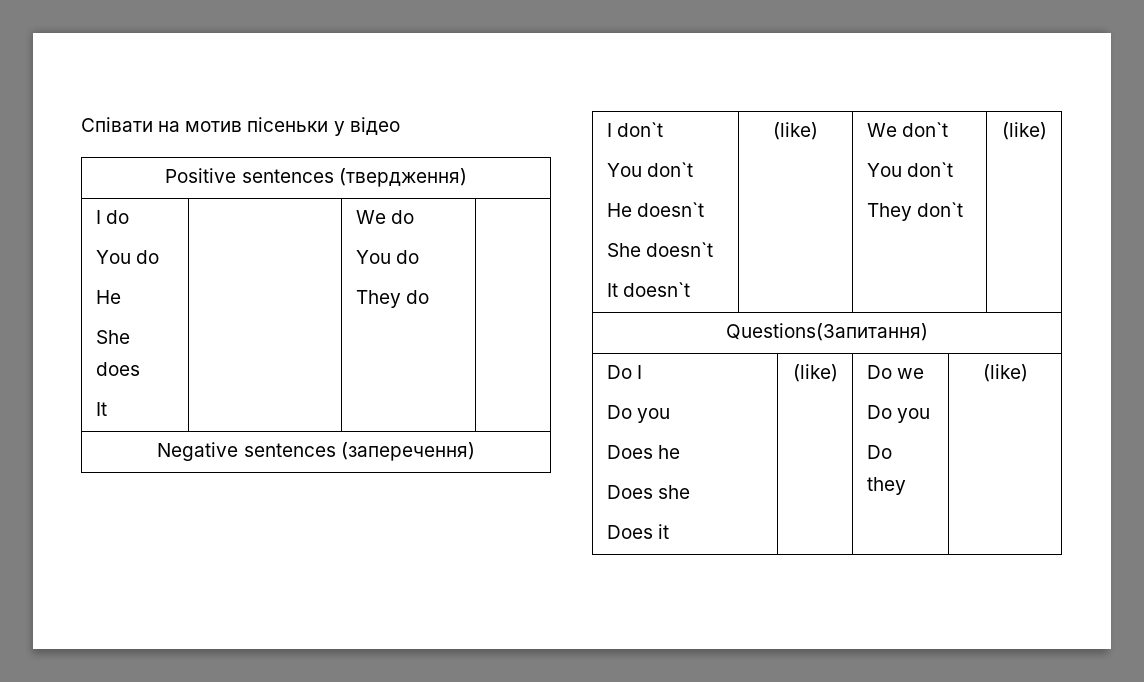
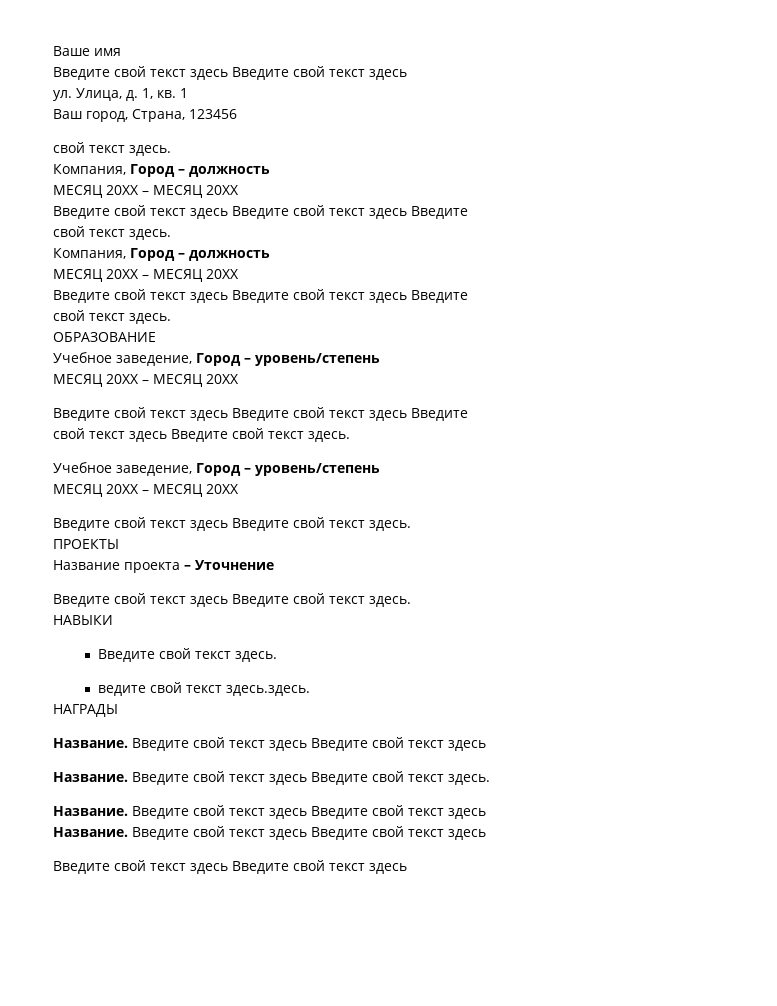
[81,117,400,136] [165,168,467,187] [95,210,129,224] [95,250,159,264] [95,290,121,304] [95,330,130,344] [95,362,140,376] [95,402,107,416] [355,210,414,224] [355,250,419,264] [355,290,429,308] [157,442,475,461] [606,122,663,137] [606,162,693,177] [606,202,704,217] [606,242,713,257] [606,282,690,297] [773,122,818,140] [866,122,948,137] [866,162,953,177] [866,202,963,221] [1001,122,1047,140] [726,323,928,341] [606,365,642,379] [606,405,670,423] [606,445,680,459] [606,485,690,499] [606,524,669,539] [792,364,838,382] [866,365,924,379] [866,405,930,423] [866,445,892,459] [866,477,906,495] [982,364,1028,382] Співати на мотив пісеньки у відео // Positive sentences (твердження) // I do // You do // He // She does // It | | We do // You do // They do | // Negative sentences (заперечення) // I don`t // You don`t // He doesn`t // She doesn`t // It doesn`t | (like) | We don`t // You don`t // They don`t | (like) // Questions(Запитання) // Do I // Do you // Does he // Does she // Does it | (like) | Do we // Do you // Do they | (like) -> [53,46,121,56] [53,66,407,80] [53,88,188,101] [53,109,237,122] [53,142,171,156] [53,164,270,177] [53,185,239,198] [53,205,468,219] [53,226,171,240] [53,248,270,261] [53,269,239,282] [53,289,468,303] [53,310,171,324] [53,332,156,342] [53,352,380,366] [53,374,239,387] [53,407,468,421] [53,428,350,442] [53,462,380,476] [53,484,239,497] [53,517,411,531] [53,539,119,549] [53,560,274,573] [53,593,411,607] [53,615,113,625] [97,648,277,662] [97,682,310,696] [53,704,118,717] [53,737,486,751] [53,771,490,785] [53,805,486,819] [53,826,486,840] [53,860,407,874] Ваше имя // Введите свой текст здесь Введите свой текст здесь // ул. Улица, д. 1, кв. 1 // Ваш город, Страна, 123456 // свой текст здесь. // Компания, Город – должность // МЕСЯЦ 20XX – МЕСЯЦ 20XX // Введите свой текст здесь Введите свой текст здесь Введите // свой текст здесь. // Компания, Город – должность // МЕСЯЦ 20XX – МЕСЯЦ 20XX // Введите свой текст здесь Введите свой текст здесь Введите // свой текст здесь. // ОБРАЗОВАНИЕ // Учебное заведение, Город – уровень/степень // МЕСЯЦ 20XX – МЕСЯЦ 20XX // Введите свой текст здесь Введите свой текст здесь Введите // свой текст здесь Введите свой текст здесь. // Учебное заведение, Город – уровень/степень // МЕСЯЦ 20XX – МЕСЯЦ 20XX // Введите свой текст здесь Введите свой текст здесь. // ПРОЕКТЫ // Название проекта – Уточнение // Введите свой текст здесь Введите свой текст здесь. // НАВЫКИ // Введите свой текст здесь. // ведите свой текст здесь.здесь. // НАГРАДЫ // Название. Введите свой текст здесь Введите свой текст здесь // Название. Введите свой текст здесь Введите свой текст здесь. // Название. Введите свой текст здесь Введите свой текст здесь // Название. Введите свой текст здесь Введите свой текст здесь // Введите свой текст здесь Введите свой текст здесь

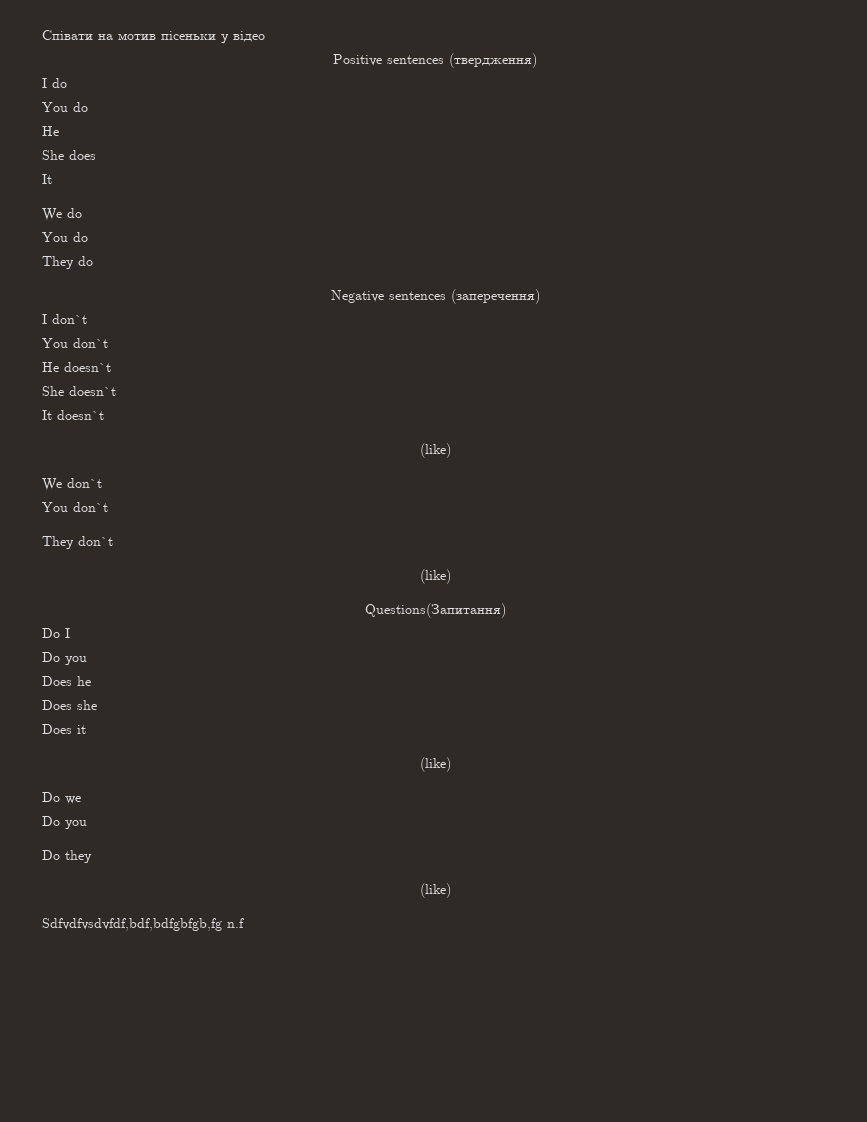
[53,46,121,56] [53,66,407,80] [53,88,188,101] [53,109,237,122] [53,142,171,156] [53,164,270,177] [53,185,239,198] [53,205,468,219] [53,226,171,240] [53,248,270,261] [53,269,239,282] [53,289,468,303] [53,310,171,324] [53,332,156,342] [53,352,380,366] [53,374,239,387] [53,407,468,421] [53,428,350,442] [53,462,380,476] [53,484,239,497] [53,517,411,531] [53,539,119,549] [53,560,274,573] [53,593,411,607] [53,615,113,625] [97,648,277,662] [97,682,310,696] [53,704,118,717] [53,737,486,751] [53,771,490,785] [53,805,486,819] [53,826,486,840] [53,860,407,874] Ваше имя // Введите свой текст здесь Введите свой текст здесь // ул. Улица, д. 1, кв. 1 // Ваш город, Страна, 123456 // свой текст здесь. // Компания, Город – должность // МЕСЯЦ 20XX – МЕСЯЦ 20XX // Введите свой текст здесь Введите свой текст здесь Введите // свой текст здесь. // Компания, Город – должность // МЕСЯЦ 20XX – МЕСЯЦ 20XX // Введите свой текст здесь Введите свой текст здесь Введите // свой текст здесь. // ОБРАЗОВАНИЕ // Учебное заведение, Город – уровень/степень // МЕСЯЦ 20XX – МЕСЯЦ 20XX // Введите свой текст здесь Введите свой текст здесь Введите // свой текст здесь Введите свой текст здесь. // Учебное заведение, Город – уровень/степень // МЕСЯЦ 20XX – МЕСЯЦ 20XX // Введите свой текст здесь Введите свой текст здесь. // ПРОЕКТЫ // Название проекта – Уточнение // Введите свой текст здесь Введите свой текст здесь. // НАВЫКИ // Введите свой текст здесь. // ведите свой текст здесь.здесь. // НАГРАДЫ // Название. Введите свой текст здесь Введите свой текст здесь // Название. Введите свой текст здесь Введите свой текст здесь. // Название. Введите свой текст здесь Введите свой текст здесь // Название. Введите свой текст здесь Введите свой текст здесь // Введите свой текст здесь Введите свой текст здесь -> [42,30,265,44] [333,53,537,68] [42,78,67,88] [42,102,88,112] [42,126,59,136] [42,150,96,160] [42,174,52,184] [42,208,82,221] [42,232,88,242] [42,256,93,269] [330,289,540,304] [42,314,87,324] [42,338,108,348] [42,362,111,372] [42,386,116,396] [42,410,104,420] [419,443,451,458] [42,478,102,491] [42,502,108,512] [42,536,113,549] [419,569,451,584] [364,603,506,618] [42,628,70,638] [42,652,87,665] [42,676,91,686] [42,700,97,710] [42,724,86,734] [419,757,451,772] [42,792,81,804] [42,816,87,829] [42,850,92,863] [419,883,451,898] [42,918,244,931] Співати на мотив пісеньки у відео // Positive sentences (твердження) // I do // You do // He // She does // It // We do // You do // They do // Negative sentences (заперечення) // I don`t // You don`t // He doesn`t // She doesn`t // It doesn`t // (like) // We don`t // You don`t // They don`t // (like) // Questions(Запитання) // Do I // Do you // Does he // Does she // Does it // (like) // Do we // Do you // Do they // (like) // Sdfvdfvsdvfdf,bdf,bdfgbfgb,fg n.f

